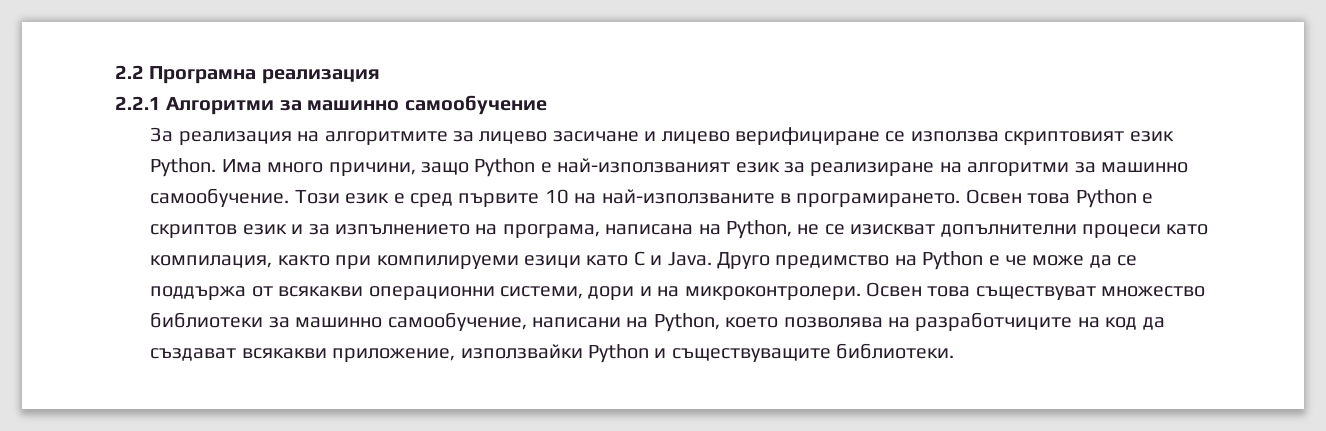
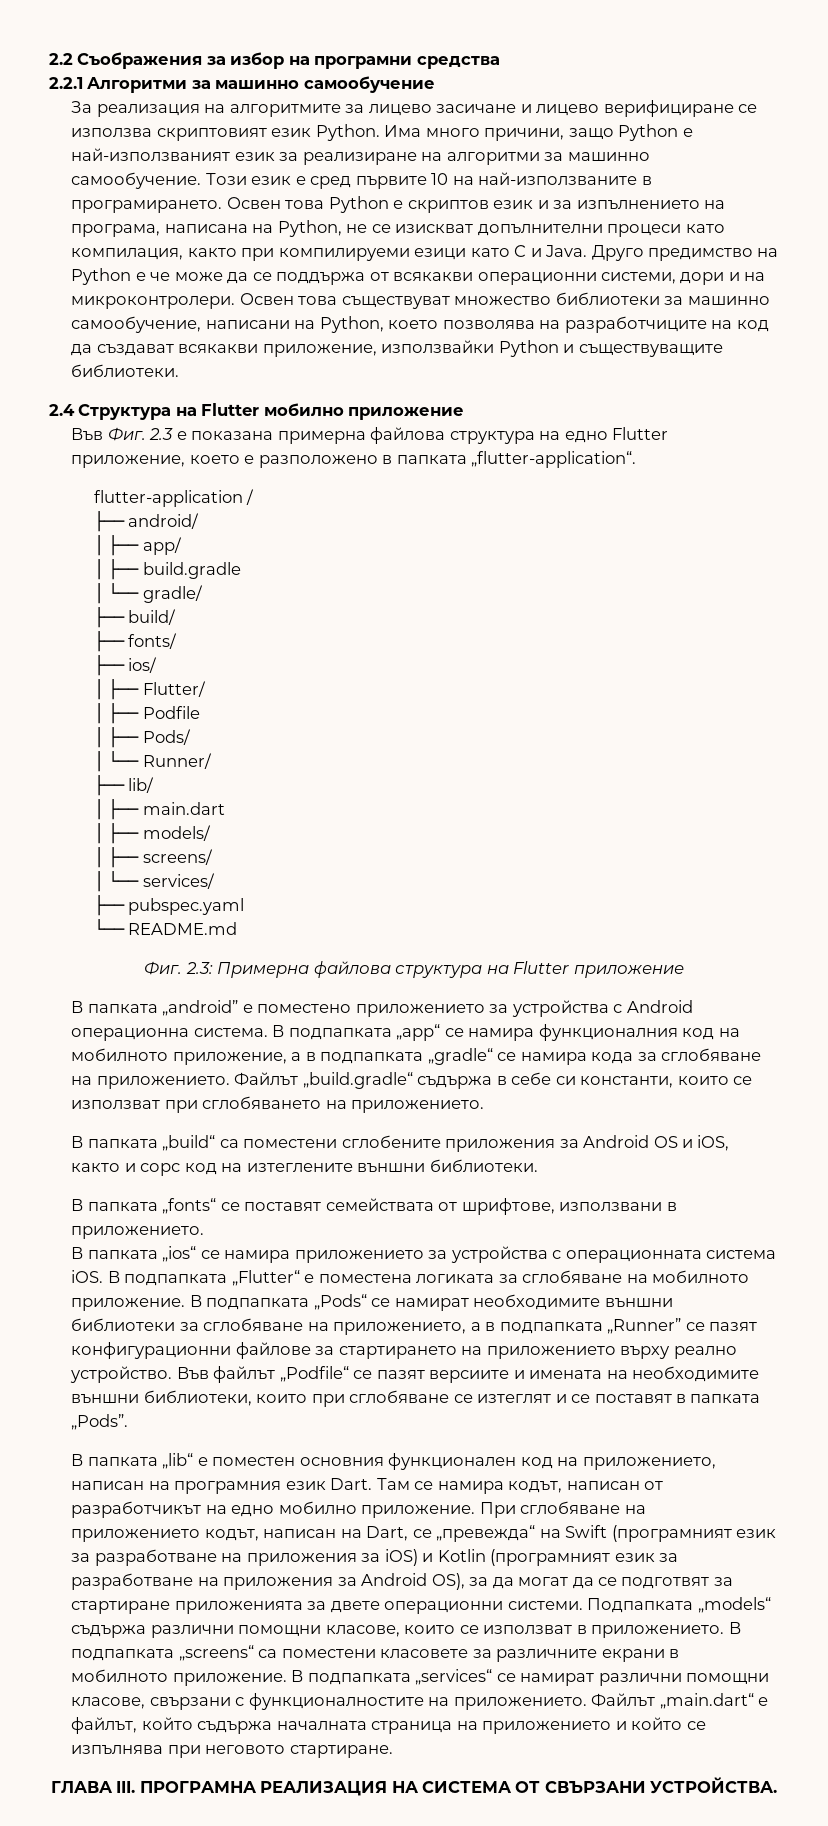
[149,66,380,84] Програмна реализация -> [77,52,500,69] Съображения за избор на програмни средства
(955, 351) none -> [49,403,465,420] [71,427,668,444] [71,451,637,468] [93,489,255,507] [93,511,200,532] [93,535,182,556] [93,559,241,580] [93,583,203,604] [93,607,177,628] [93,631,178,652] [93,655,158,676] [93,679,206,700] [93,703,200,724] [93,727,191,748] [93,751,212,772] [93,775,155,796] [93,799,225,820] [93,823,211,844] [93,847,213,868] [93,871,215,892] [93,895,245,916] [93,919,238,935] [144,961,684,978] [71,1000,693,1017] [71,1024,740,1041] [71,1048,761,1065] [71,1072,752,1089] [71,1096,485,1113] [71,1135,730,1152] [71,1159,538,1176] [71,1198,677,1215] [71,1226,205,1239] [71,1246,776,1263] [71,1270,749,1286] [71,1294,673,1311] [71,1318,757,1335] [71,1342,737,1359] [70,1366,759,1383] [71,1390,761,1407] [71,1414,129,1430] [71,1453,716,1470] [71,1478,663,1494] [71,1501,646,1518] [71,1525,776,1542] [71,1549,678,1566] [71,1573,733,1590] [71,1597,771,1614] [71,1622,741,1638] [71,1645,680,1662] [71,1669,770,1686] [71,1693,769,1710] [71,1717,706,1734] [71,1745,393,1758] [50,1777,778,1796] // 2.4 Структура на Flutter мобилно приложение // Във Фиг. 2.3 е показана примерна файлова структура на едно Flutter приложение, което е разположено в папката „flutter-application“. // flutter-application / // ├── android/ // │ ├── app/ // │ ├── build.gradle // │ └── gradle/ // ├── build/ // ├── fonts/ // ├── ios/ // │ ├── Flutter/ // │ ├── Podfile // │ ├── Pods/ // │ └── Runner/ // ├── lib/ // │ ├── main.dart // │ ├── models/ // │ ├── screens/ // │ └── services/ // ├── pubspec.yaml // └── README.md // Фиг. 2.3: Примерна файлова структура на Flutter приложение // В папката „android” е поместено приложението за устройства с Android операционна система. В подпапката „app“ се намира функционалния код на мобилното приложение, а в подпапката „gradle“ се намира кода за сглобяване на приложението. Файлът „build.gradle“ съдържа в себе си константи, които се използват при сглобяването на приложението. // В папката „build“ са поместени сглобените приложения за Android OS и iOS, както и сорс код на изтеглените външни библиотеки. // В папката „fonts“ се поставят семействата от шрифтове, използвани в приложението. // В папката „ios“ се намира приложението за устройства с операционната система iOS. В подпапката „Flutter“ е поместена логиката за сглобяване на мобилното приложение. В подпапката „Pods“ се намират необходимите външни библиотеки за сглобяване на приложението, а в подпапката „Runner” се пазят конфигурационни файлове за стартирането на приложението върху реално устройство. Във файлът „Podfile“ се пазят версиите и имената на необходимите външни библиотеки, които при сглобяване се изтеглят и се поставят в папката „Pods”. // В папката „lib“ е поместен основния функционален код на приложението, написан на програмния език Dart. Там се намира кодът, написан от разработчикът на едно мобилно приложение. При сглобяване на приложението кодът, написан на Dart, се „превежда“ на Swift (програмният език за разработване на приложения за iOS) и Kotlin (програмният език за разработване на приложения за Android OS), за да могат да се подготвят за стартиране приложенията за двете операционни системи. Подпапката „models“ съдържа различни помощни класове, които се използват в приложението. В подпапката „screens“ са поместени класовете за различните екрани в мобилното приложение. В подпапката „services“ се намират различни помощни класове, свързани с функционалностите на приложението. Файлът „main.dart“ е файлът, който съдържа началната страница на приложението и който се изпълнява при неговото стартиране. // ГЛАВА III. ПРОГРАМНА РЕАЛИЗАЦИЯ НА СИСТЕМА ОТ СВЪРЗАНИ УСТРОЙСТВА.

